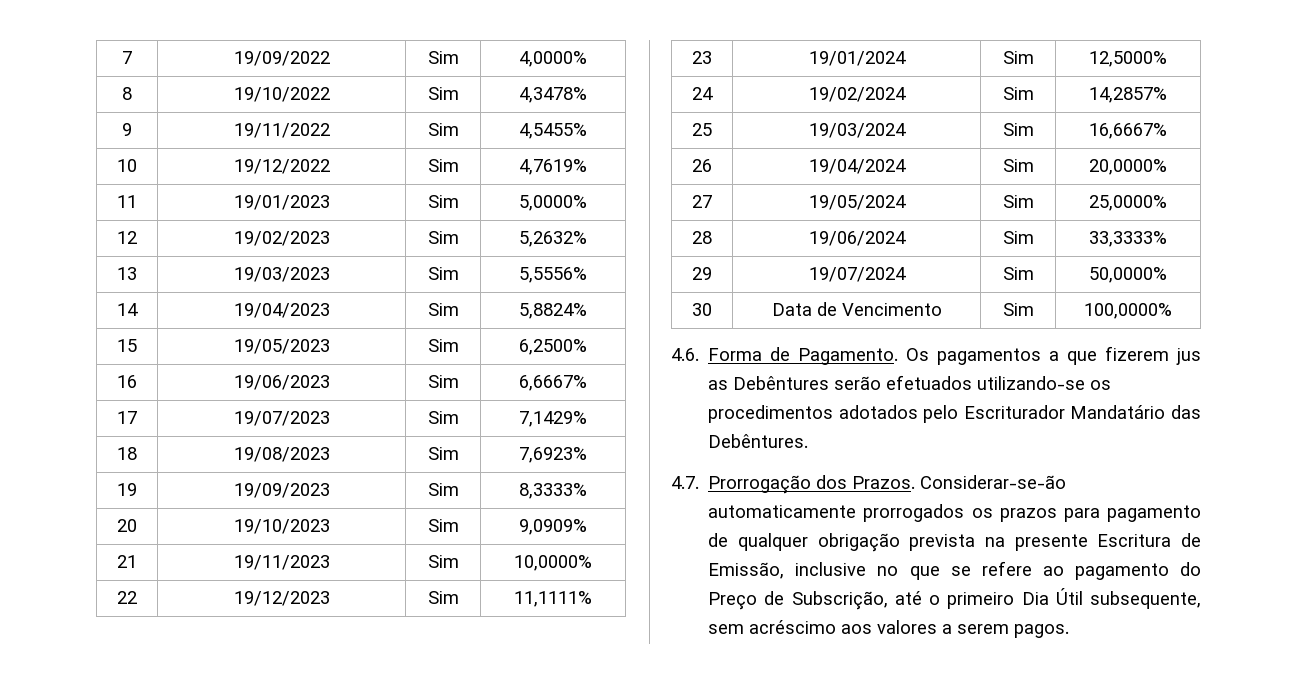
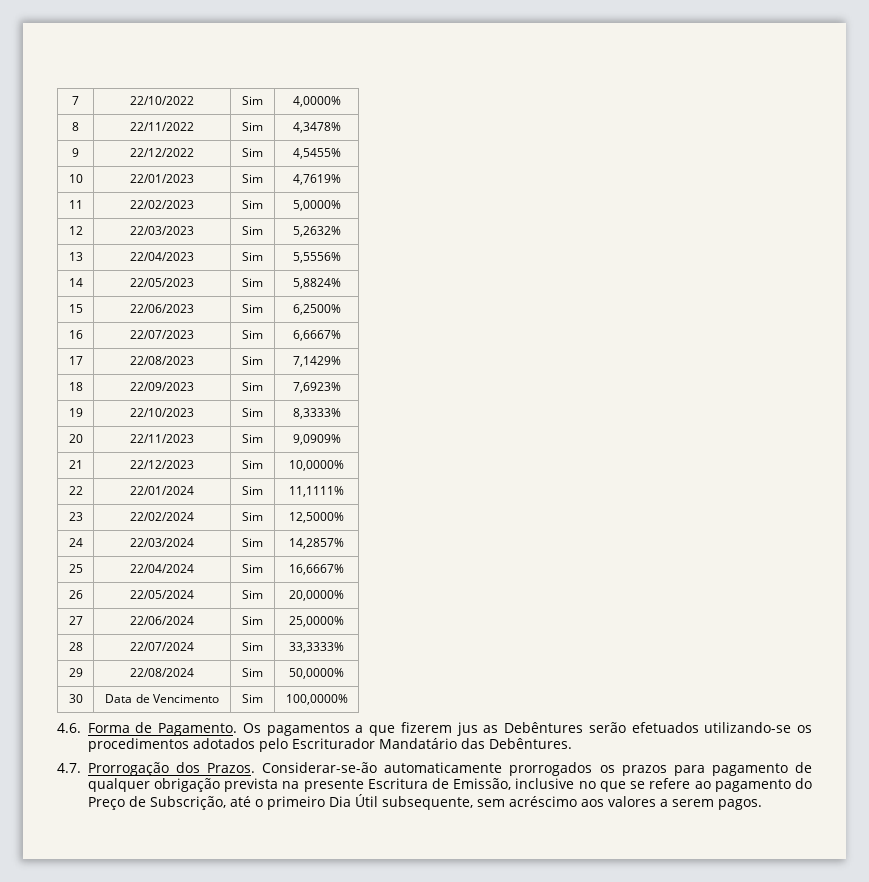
[233,51,330,66] 19/09/2022 -> [130,96,194,105] 22/10/2022
[233,87,330,102] 19/10/2022 -> [130,122,194,131] 22/11/2022
[233,123,330,138] 19/11/2022 -> [130,148,194,157] 22/12/2022
[233,159,330,174] 19/12/2022 -> [130,174,194,183] 22/01/2023
[233,195,330,210] 19/01/2023 -> [130,200,194,209] 22/02/2023
[233,231,330,246] 19/02/2023 -> [130,226,194,235] 22/03/2023
[233,267,330,282] 19/03/2023 -> [130,252,194,261] 22/04/2023
[233,303,330,318] 19/04/2023 -> [130,278,194,287] 22/05/2023
[233,339,330,354] 19/05/2023 -> [130,304,194,313] 22/06/2023
[233,375,330,390] 19/06/2023 -> [130,330,194,339] 22/07/2023
[233,411,330,426] 19/07/2023 -> [130,356,194,365] 22/08/2023
[233,447,330,462] 19/08/2023 -> [130,382,194,391] 22/09/2023
[233,483,330,498] 19/09/2023 -> [130,408,194,417] 22/10/2023
[233,519,330,534] 19/10/2023 -> [130,434,194,443] 22/11/2023
[233,555,330,570] 19/11/2023 -> [130,460,194,469] 22/12/2023
[233,591,330,606] 19/12/2023 -> [130,486,194,495] 22/01/2024
[808,51,906,66] 19/01/2024 -> [130,512,194,521] 22/02/2024
[808,87,906,102] 19/02/2024 -> [130,538,194,547] 22/03/2024
[808,123,906,138] 19/03/2024 -> [130,564,194,573] 22/04/2024
[808,159,906,174] 19/04/2024 -> [130,590,194,599] 22/05/2024
[808,195,906,210] 19/05/2024 -> [130,616,194,625] 22/06/2024
[808,231,906,246] 19/06/2024 -> [130,642,194,651] 22/07/2024
[808,267,906,282] 19/07/2024 -> [130,668,194,677] 22/08/2024

